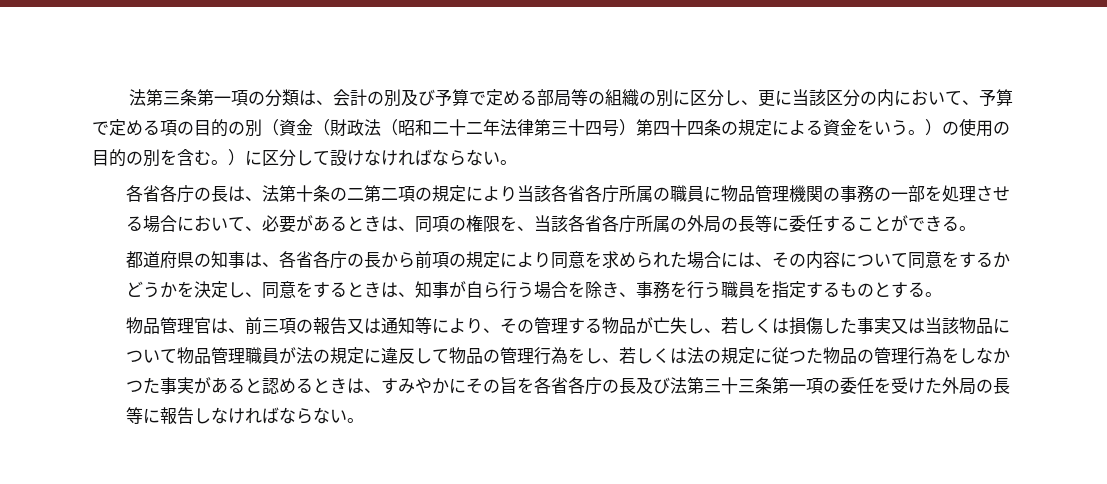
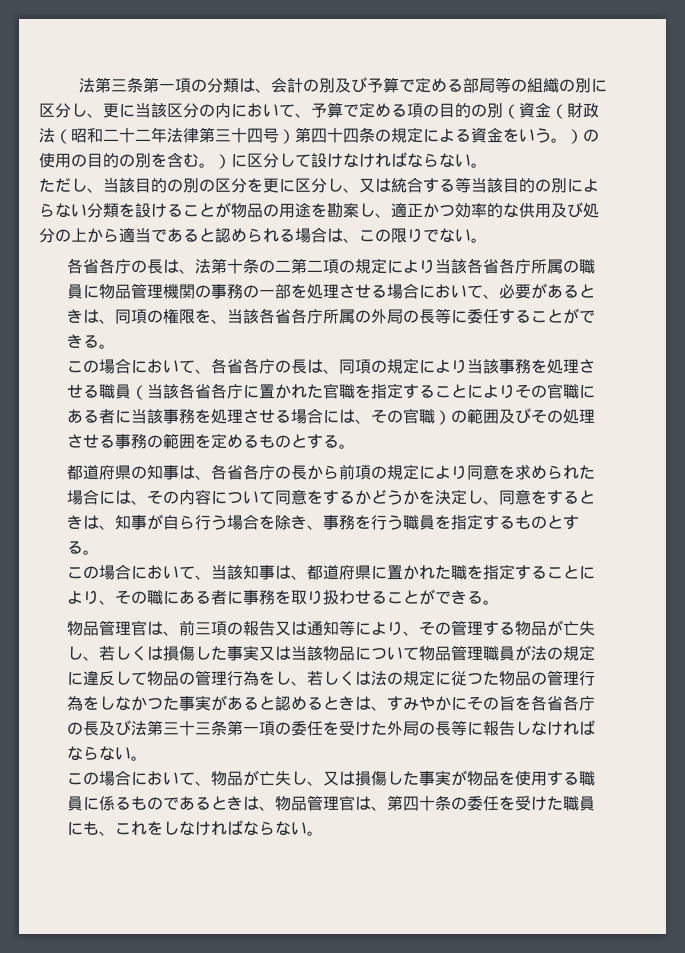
(517, 162) none -> [39,177,599,193] [39,202,599,218] [39,227,487,243] // ただし、当該目的の別の区分を更に区分し、又は統合する等当該目的の別によらない分類を設けることが物品の用途を勘案し、適正かつ効率的な供用及び処分の上から適当であると認められる場合は、この限りでない。
(976, 228) none -> [66,358,595,374] [66,383,595,400] [66,408,595,425] [66,433,355,449] // この場合において、各省各庁の長は、同項の規定により当該事務を処理させる職員（当該各省各庁に置かれた官職を指定することによりその官職にある者に当該事務を処理させる場合には、その官職）の範囲及びその処理させる事務の範囲を定めるものとする。
(942, 294) none -> [66,564,595,580] [66,589,499,605] // この場合において、当該知事は、都道府県に置かれた職を指定することにより、その職にある者に事務を取り扱わせることができる。
(364, 420) none -> [66,770,595,786] [66,795,595,811] [66,820,323,836] // この場合において、物品が亡失し、又は損傷した事実が物品を使用する職員に係るものであるときは、物品管理官は、第四十条の委任を受けた職員にも、これをしなければならない。

